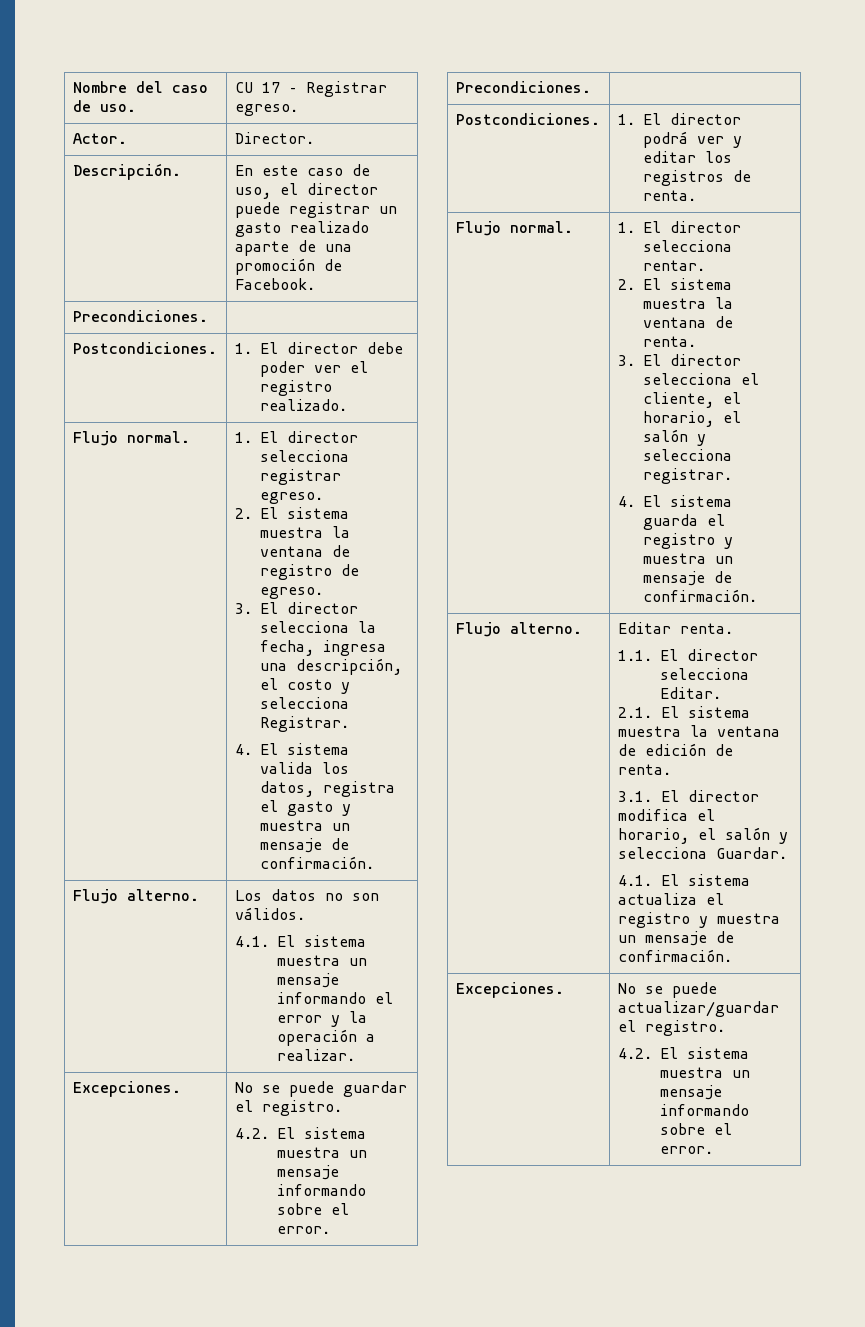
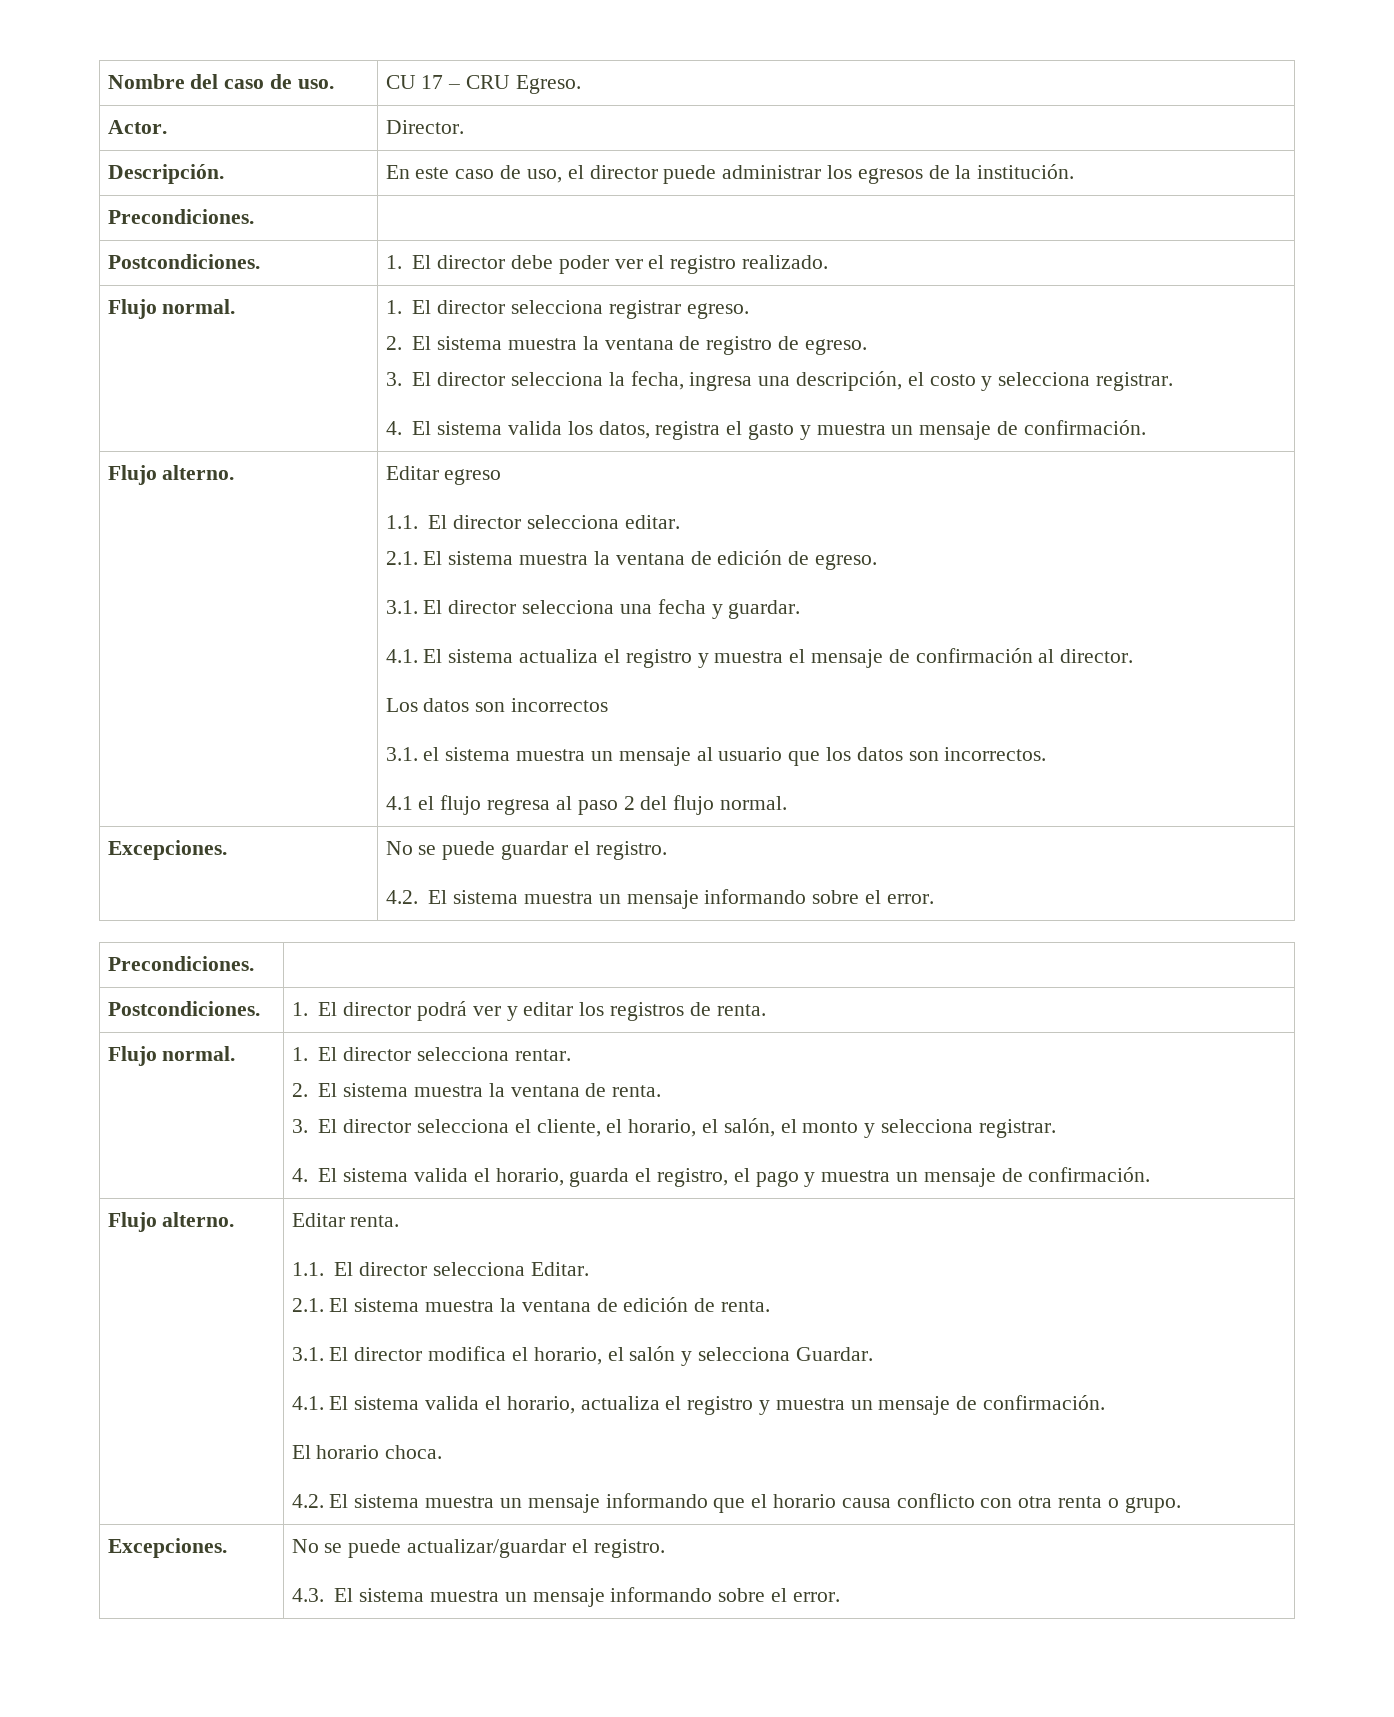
[305,81,387,97] [234,104,298,116] Registrar egreso. -> [466,75,581,94] CRU Egreso.
[288,202,397,218] [234,221,369,237] [234,240,352,256] [234,258,342,275] [234,278,315,290] registrar un gasto realizado aparte de una promoción de Facebook. -> [722,164,1075,184] administrar los egresos de la institución.
[259,716,349,732] Registrar. -> [1096,372,1174,391] registrar.
[234,889,379,901] [234,907,305,920] [234,935,366,947] [276,955,367,966] [276,973,339,988] [276,992,393,1004] [276,1011,367,1027] [276,1029,375,1046] [276,1049,355,1061] Los datos no son válidos. // 4.1. El sistema muestra un mensaje informando el error y la operación a realizar. -> [385,466,502,485] [385,515,680,529] [385,550,877,570] [385,599,801,619] [385,648,1134,668] [385,698,609,712] [385,747,1047,766] [385,795,787,815] Editar egreso // 1.1. El director selecciona editar. // 2.1. El sistema muestra la ventana de edición de egreso. // 3.1. El director selecciona una fecha y guardar. // 4.1. El sistema actualiza el registro y muestra el mensaje de confirmación al director. // Los datos son incorrectos // 3.1. el sistema muestra un mensaje al usuario que los datos son incorrectos. // 4.1 el flujo regresa al paso 2 del flujo normal.
[642,429,706,446] [642,449,732,461] [642,468,732,484] [617,495,732,507] [642,514,725,530] [642,533,715,549] salón y selecciona registrar. // 4. El sistema guarda el registro -> [723,1118,1056,1138] [291,1168,799,1187] salón, el monto y selecciona registrar. // 4. El sistema valida el horario, guarda el registro, el pago
(750, 880) none -> [425,1396,575,1414] valida el horario,
(732, 955) none -> [291,1445,443,1459] [291,1493,1181,1513] // El horario choca. // 4.2. El sistema muestra un mensaje informando que el horario causa conflicto con otra renta o grupo.
[617,1048,652,1059] 4.2. -> [291,1588,324,1602] 4.3.

